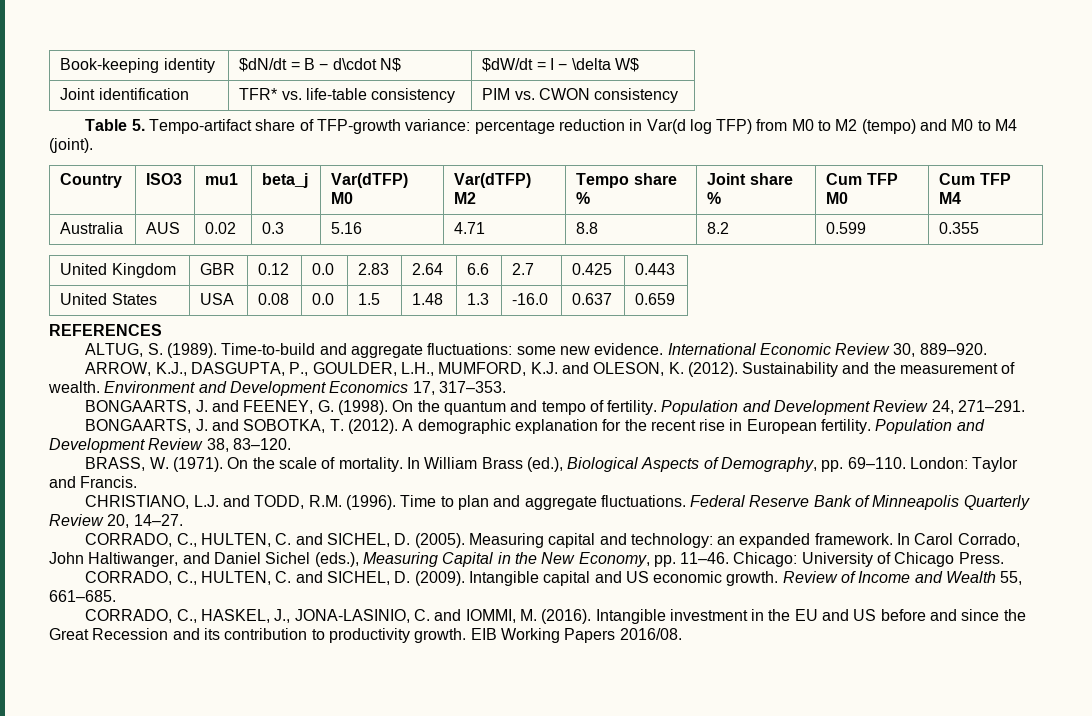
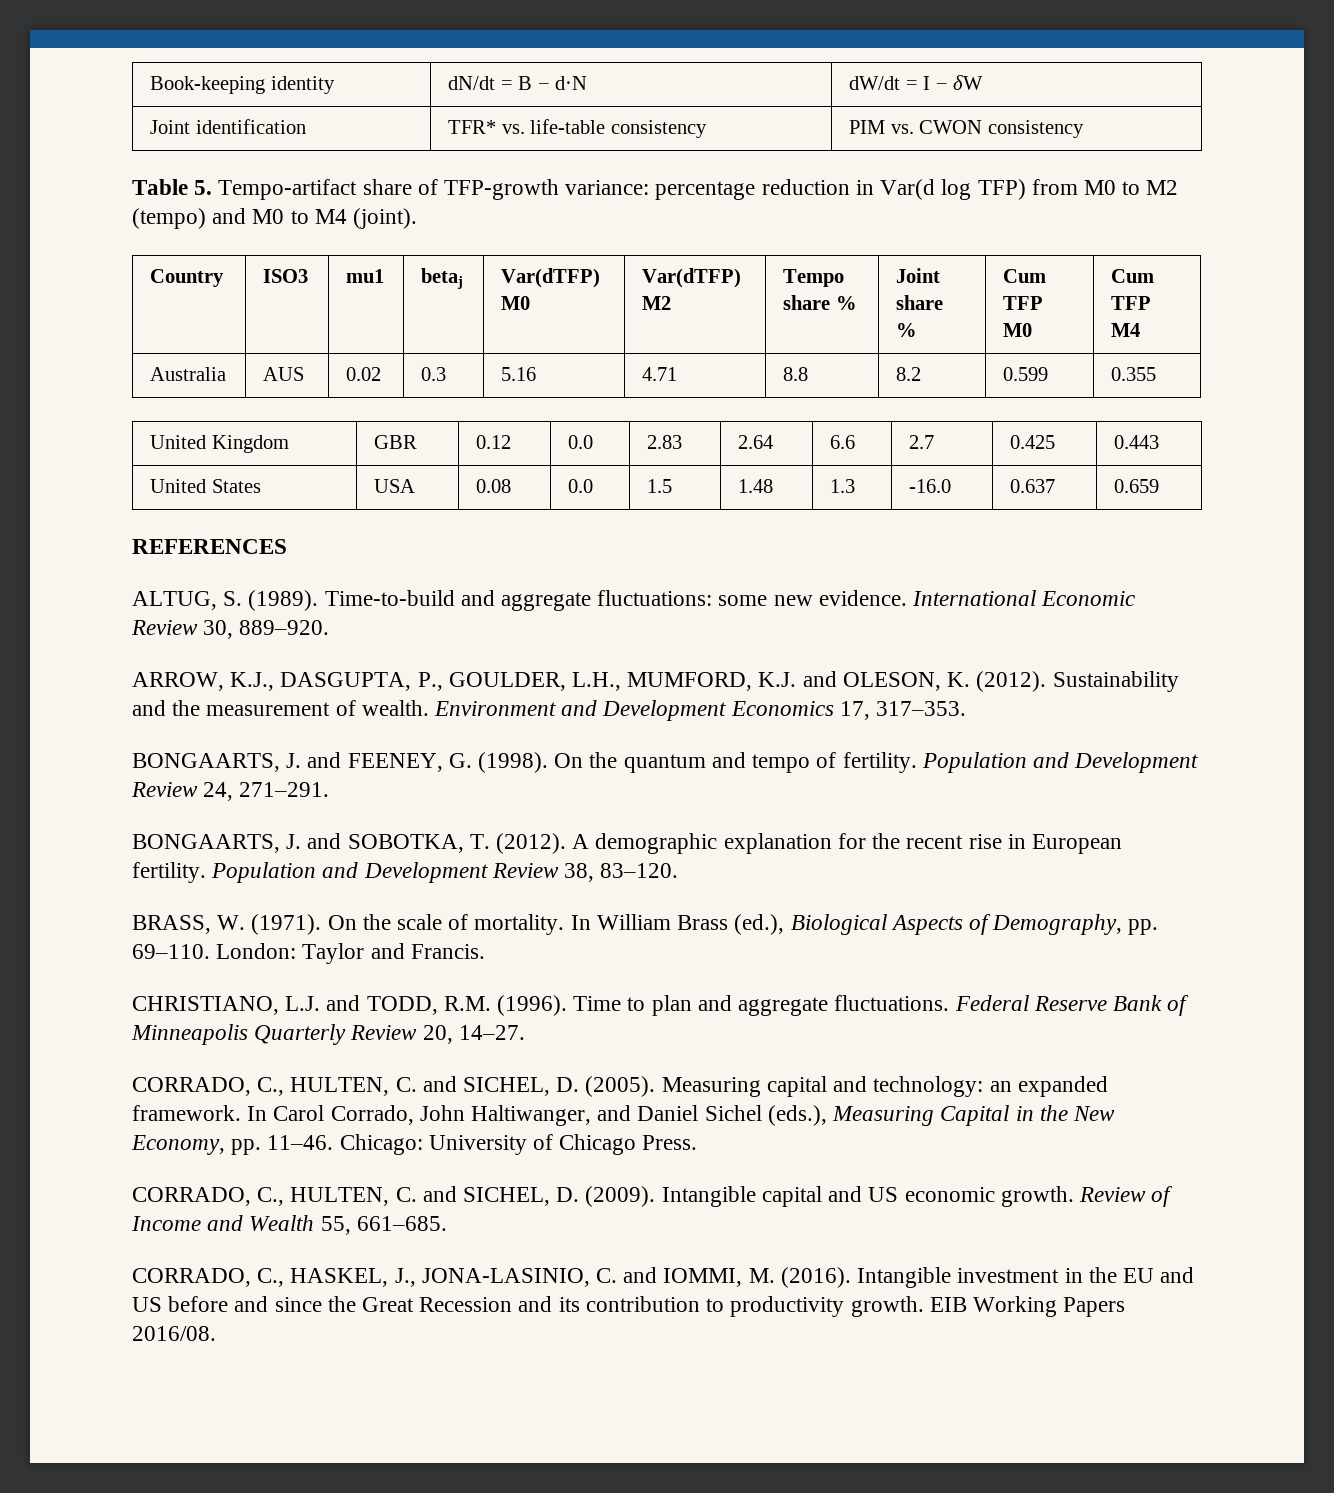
[239,58,288,72] $dN/dt -> [448,76,496,90] dN/dt
[332,58,401,72] [482,58,534,72] d\cdot N$ | $dW/dt -> [555,76,588,90] [849,76,901,90] d·N | dW/dt
[571,58,639,72] \delta W$ -> [953,75,984,90] δW
[262,173,309,188] beta_j -> [421,268,464,289] betaj

